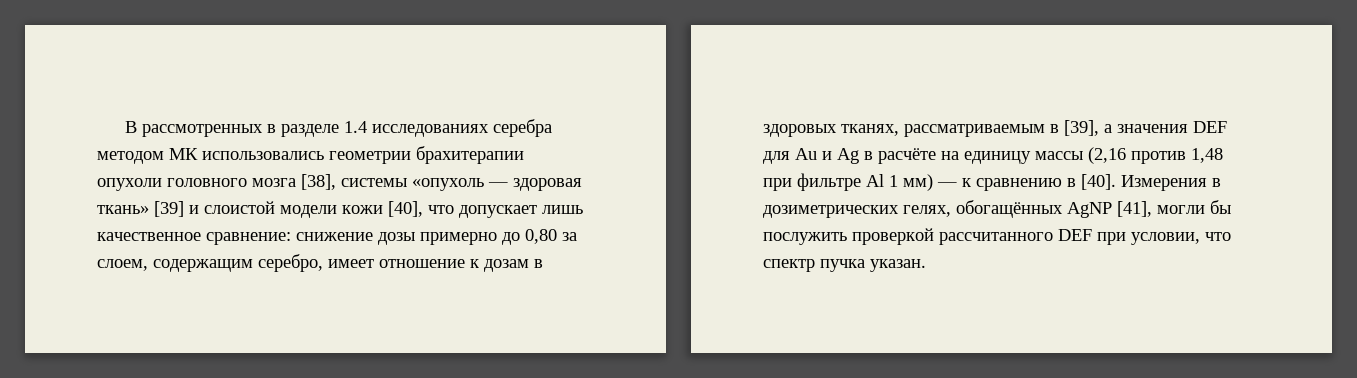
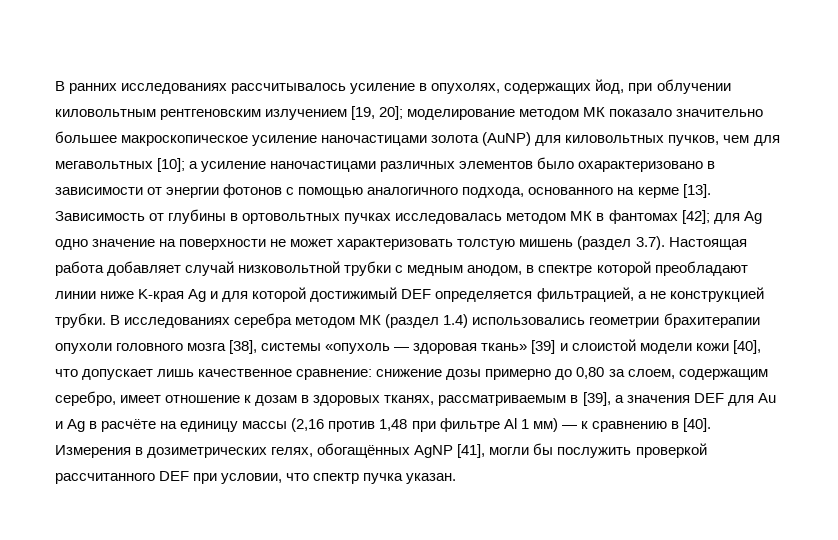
[124,121,367,137] В рассмотренных в разделе 1.4 -> [55,79,731,94] [55,106,764,120] [55,131,780,146] [55,157,716,172] [55,184,711,198] [55,209,762,224] [55,236,747,250] [55,261,748,276] [55,287,764,302] [55,313,121,328] В ранних исследованиях рассчитывалось усиление в опухолях, содержащих йод, при облучении киловольтным рентгеновским излучением [19, 20]; моделирование методом МК показало значительно большее макроскопическое усиление наночастицами золота (AuNP) для киловольтных пучков, чем для мегавольтных [10]; а усиление наночастицами различных элементов было охарактеризовано в зависимости от энергии фотонов с помощью аналогичного подхода, основанного на керме [13]. Зависимость от глубины в ортовольтных пучках исследовалась методом МК в фантомах [42]; для Ag одно значение на поверхности не может характеризовать толстую мишень (раздел 3.7). Настоящая работа добавляет случай низковольтной трубки с медным анодом, в спектре которой преобладают линии ниже K-края Ag и для которой достижимый DEF определяется фильтрацией, а не конструкцией трубки. В
(198, 154) none -> [385,314,469,328] (раздел 1.4)

